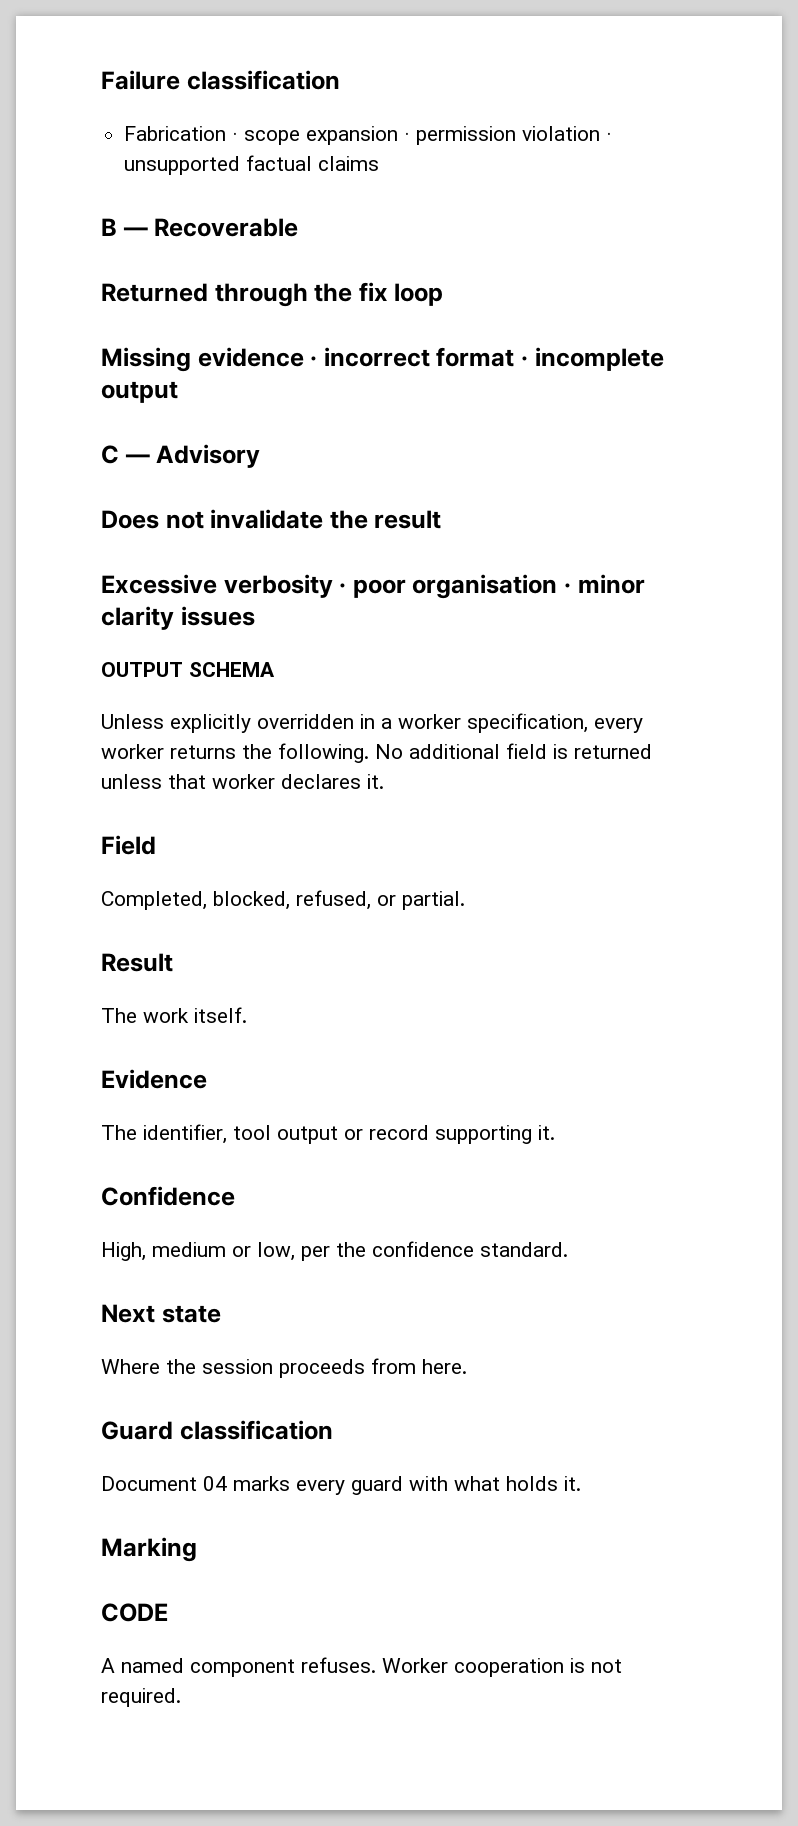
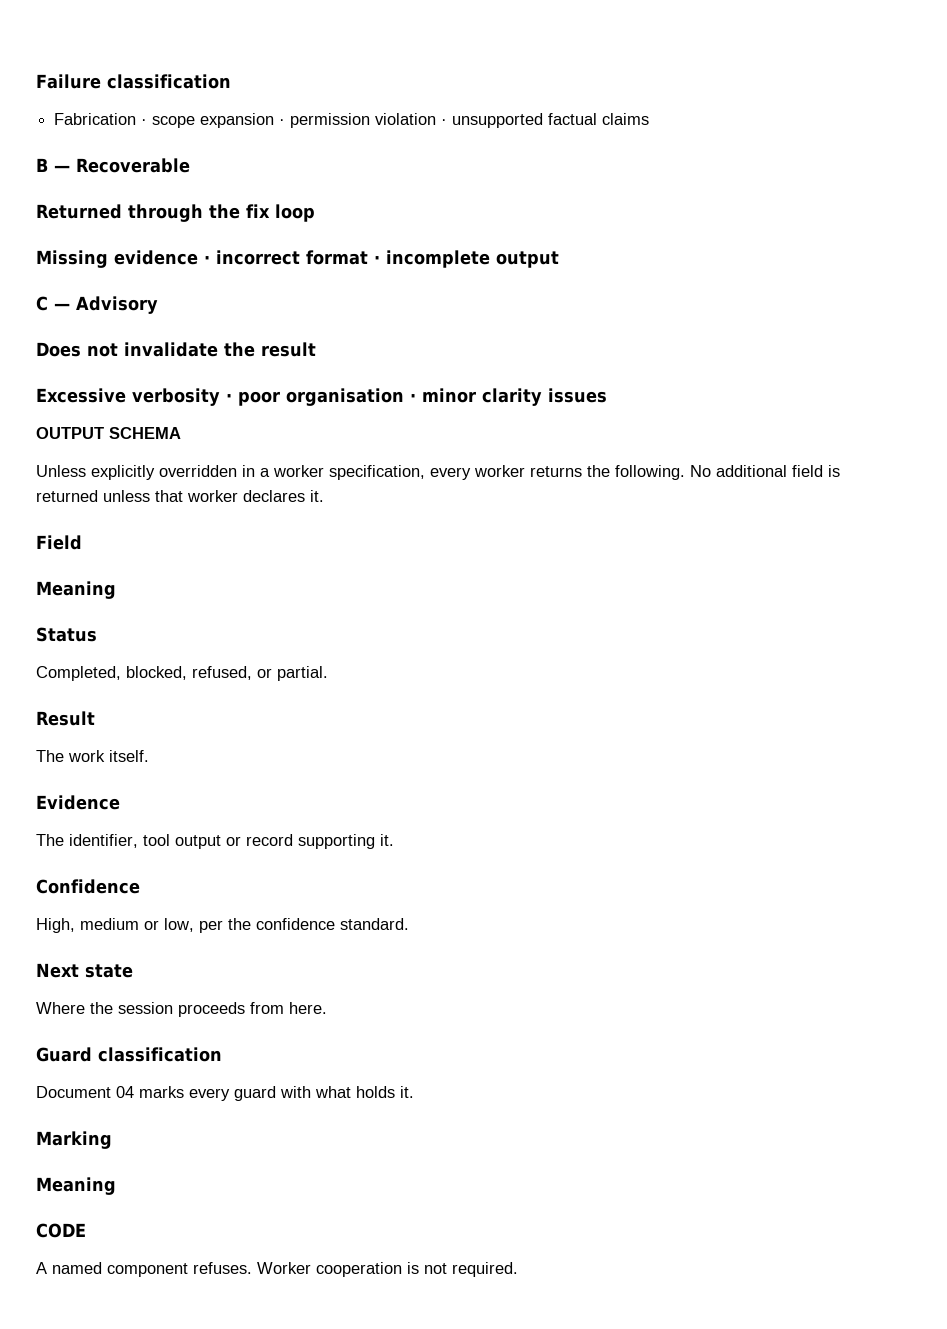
(156, 845) none -> [36,581,116,599] [36,627,97,642] // Meaning // Status
(197, 1549) none -> [36,1177,116,1195] // Meaning

